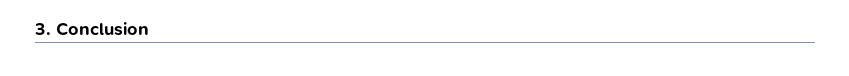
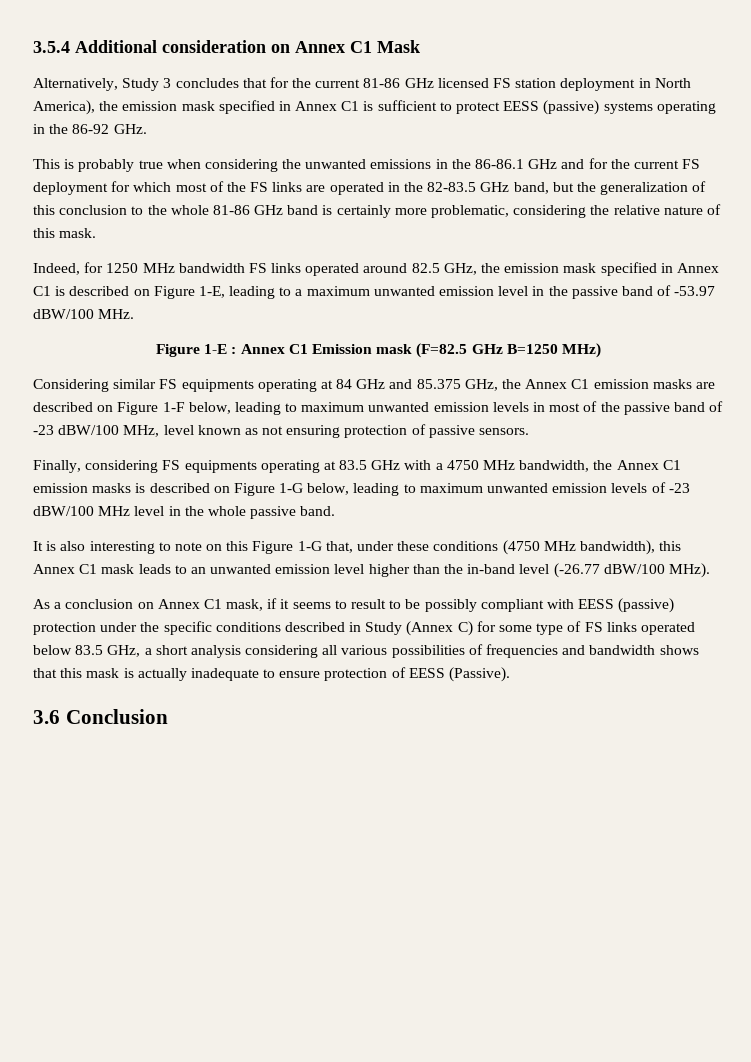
[34,23,51,35] 3. -> [33,40,420,53] [33,77,691,91] [33,100,716,115] [33,124,147,134] [33,158,701,172] [33,181,707,195] [33,204,721,218] [33,228,97,238] [33,262,719,276] [33,285,716,299] [33,309,135,319] [156,343,601,358] [33,379,715,392] [33,401,724,415] [33,424,530,438] [33,460,681,473] [33,482,690,496] [33,506,336,519] [33,540,682,555] [33,563,710,578] [33,598,675,613] [33,621,695,636] [33,644,699,658] [33,667,511,682] [33,710,60,724] 3.5.4 Additional consideration on Annex C1 Mask // Alternatively, Study 3 concludes that for the current 81-86 GHz licensed FS station deployment in North America), the emission mask specified in Annex C1 is sufficient to protect EESS (passive) systems operating in the 86-92 GHz. // This is probably true when considering the unwanted emissions in the 86-86.1 GHz and for the current FS deployment for which most of the FS links are operated in the 82-83.5 GHz band, but the generalization of this conclusion to the whole 81-86 GHz band is certainly more problematic, considering the relative nature of this mask. // Indeed, for 1250 MHz bandwidth FS links operated around 82.5 GHz, the emission mask specified in Annex C1 is described on Figure 1-E, leading to a maximum unwanted emission level in the passive band of -53.97 dBW/100 MHz. // Figure 1-E : Annex C1 Emission mask (F=82.5 GHz B=1250 MHz) // Considering similar FS equipments operating at 84 GHz and 85.375 GHz, the Annex C1 emission masks are described on Figure 1-F below, leading to maximum unwanted emission levels in most of the passive band of -23 dBW/100 MHz, level known as not ensuring protection of passive sensors. // Finally, considering FS equipments operating at 83.5 GHz with a 4750 MHz bandwidth, the Annex C1 emission masks is described on Figure 1-G below, leading to maximum unwanted emission levels of -23 dBW/100 MHz level in the whole passive band. // It is also interesting to note on this Figure 1-G that, under these conditions (4750 MHz bandwidth), this Annex C1 mask leads to an unwanted emission level higher than the in-band level (-26.77 dBW/100 MHz). // As a conclusion on Annex C1 mask, if it seems to result to be possibly compliant with EESS (passive) protection under the specific conditions described in Study (Annex C) for some type of FS links operated below 83.5 GHz, a short analysis considering all various possibilities of frequencies and bandwidth shows that this mask is actually inadequate to ensure protection of EESS (Passive). // 3.6

